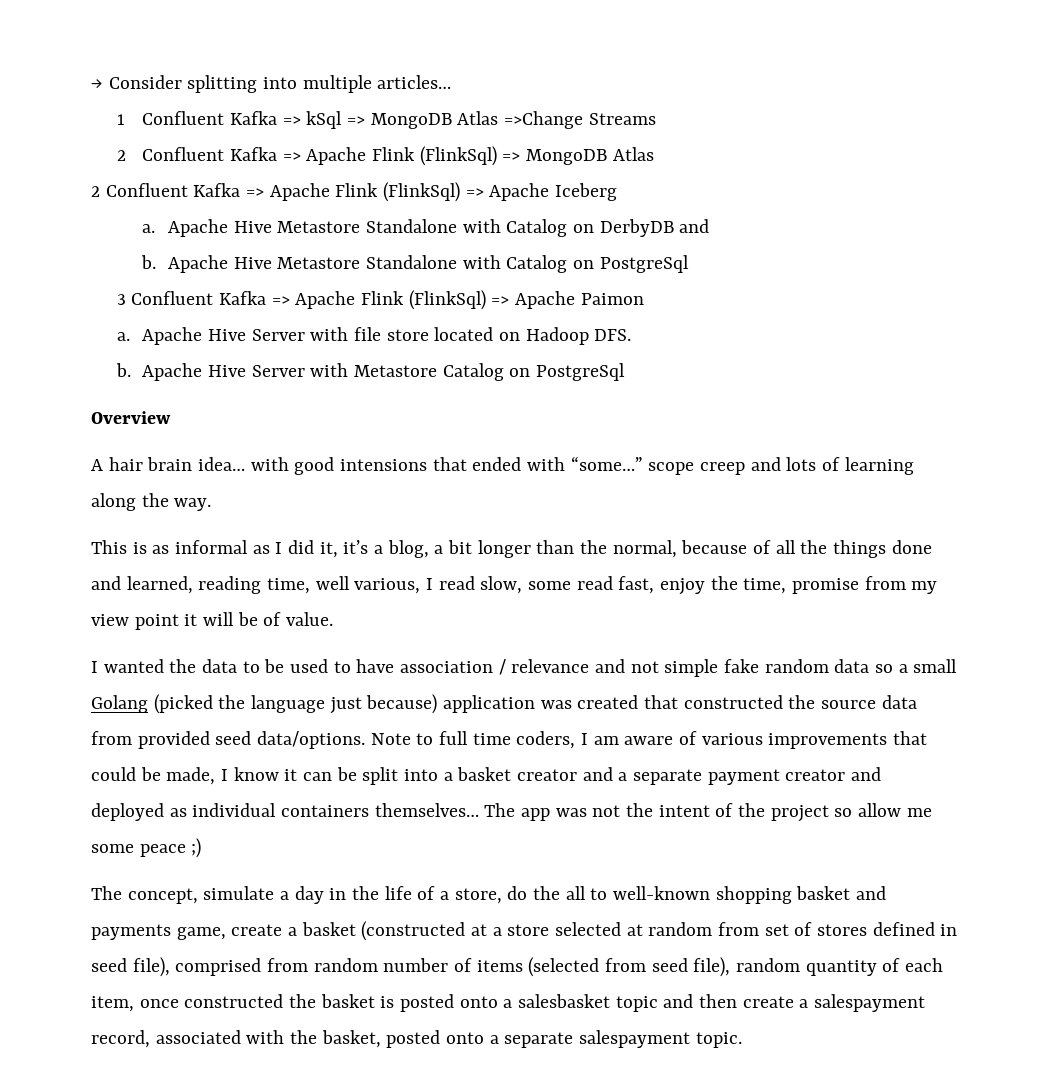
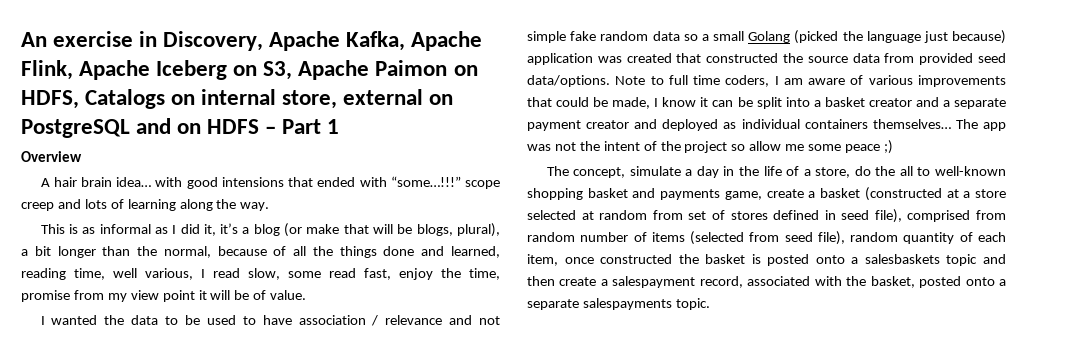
[91,75,452,93] [116,111,656,129] [116,146,654,166] [91,182,618,202] [142,219,710,237] [141,255,689,273] [116,290,644,310] [116,327,632,345] [115,363,625,381] → Consider splitting into multiple articles… // 1 Confluent Kafka => kSql => MongoDB Atlas =>Change Streams // 2 Confluent Kafka => Apache Flink (FlinkSql) => MongoDB Atlas // 2 Confluent Kafka => Apache Flink (FlinkSql) => Apache Iceberg // a. Apache Hive Metastore Standalone with Catalog on DerbyDB and // b. Apache Hive Metastore Standalone with Catalog on PostgreSql // 3 Confluent Kafka => Apache Flink (FlinkSql) => Apache Paimon // a. Apache Hive Server with file store located on Hadoop DFS. // b. Apache Hive Server with Metastore Catalog on PostgreSql -> [21,31,483,51] [21,60,478,80] [21,89,454,109] [21,118,340,138] An exercise in Discovery, Apache Kafka, Apache Flink, Apache Iceberg on S3, Apache Paimon on HDFS, Catalogs on internal store, external on PostgreSQL and on HDFS – Part 1
[570,456,643,471] “some…” -> [390,176,461,187] “some…!!!”
[387,540,429,558] blog, -> [253,223,500,237] blog (or make that will be blogs, plural),
[518,994,611,1008] salesbasket -> [864,254,940,264] salesbaskets
[579,1030,691,1048] salespayment -> [582,298,672,310] salespayments

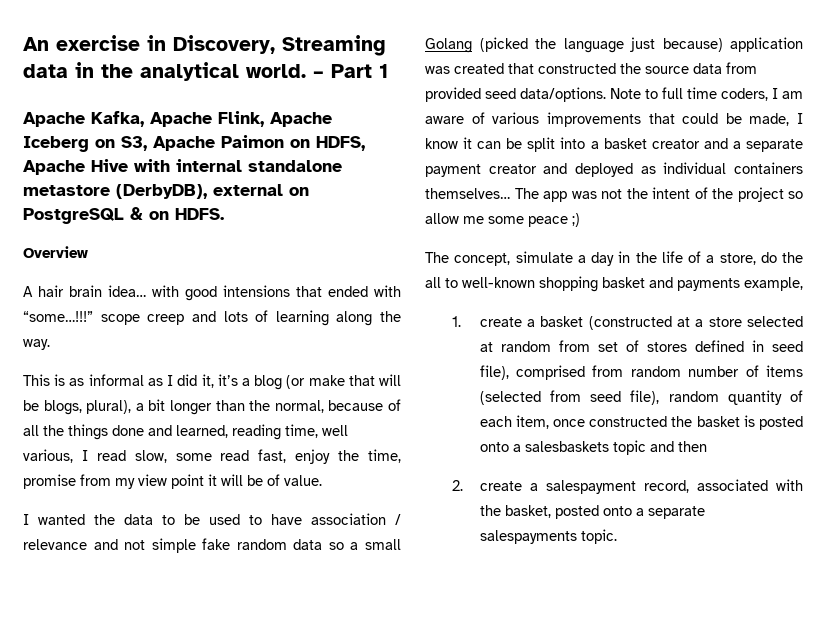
(264, 41) none -> [282,35,386,56] [23,62,388,81] Streaming data in the analytical world. – Part 1 //
[85,89,454,109] [21,118,340,138] Catalogs on internal store, external on PostgreSQL and on HDFS – Part 1 -> [23,159,342,175] [23,184,309,199] [23,207,224,224] Apache Hive with internal standalone metastore (DerbyDB), external on PostgreSQL & on HDFS.
[724,191,762,200] game, -> [744,277,803,291] [452,316,462,327] example, // 1.
(555, 281) none -> [452,480,464,491] // 2.

